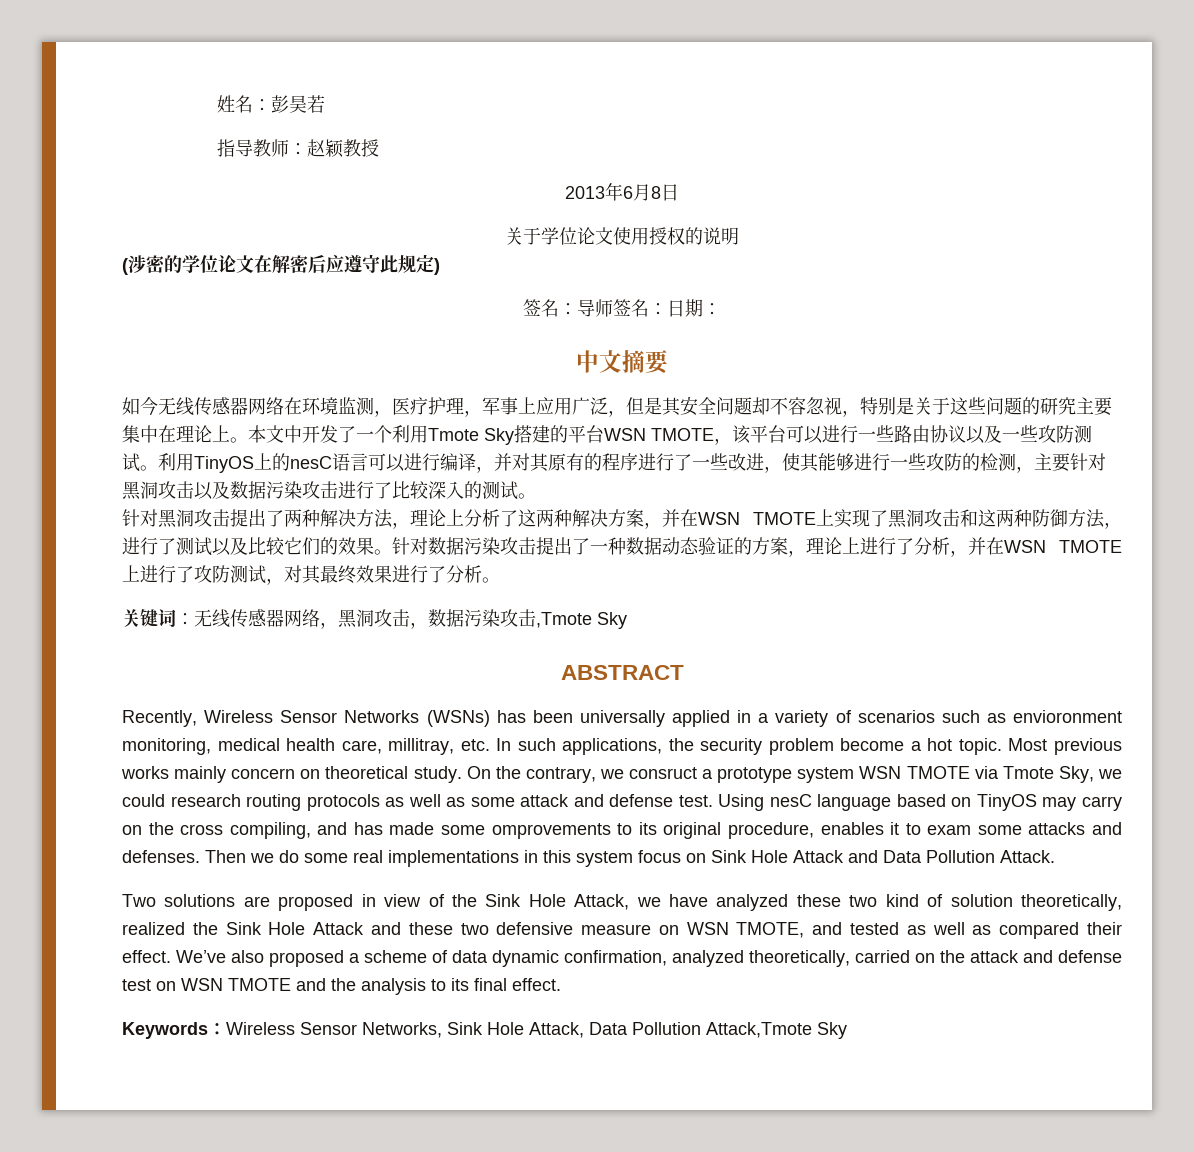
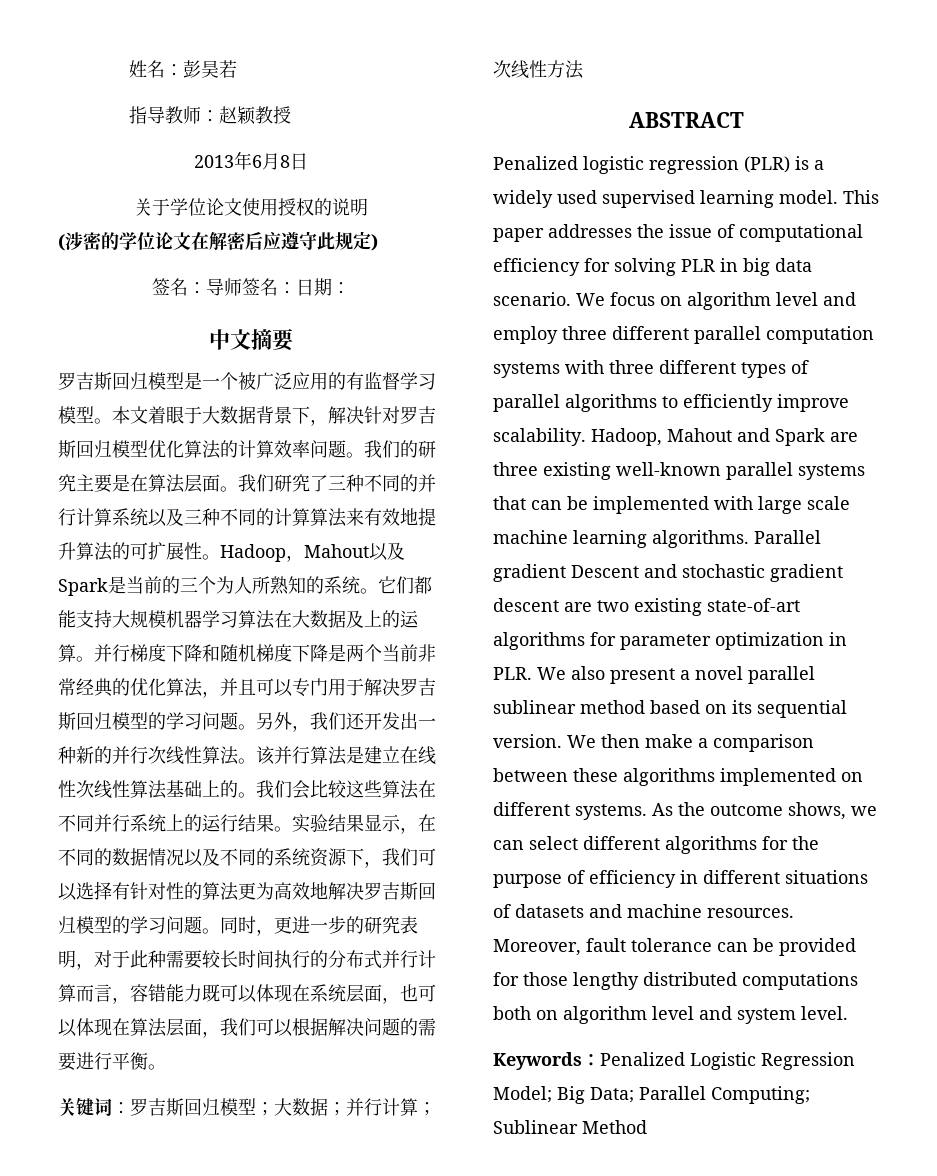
[122,396,1112,417] [122,425,1092,445] [122,453,1106,473] [122,481,536,500] [122,509,1122,529] [122,537,1122,557] [122,565,500,585] [122,609,627,629] [560,665,684,680] [122,710,1122,727] [122,738,1122,755] [121,766,1122,783] [122,794,1122,811] [122,822,1122,839] [122,850,1055,867] [122,894,1122,911] [122,922,1122,939] [122,950,1122,967] [122,978,561,995] [122,1022,847,1039] 如今无线传感器网络在环境监测，医疗护理，军事上应用广泛，但是其安全问题却不容忽视，特别是关于这些问题的研究主要集中在理论上。本文中开发了一个利用Tmote Sky搭建的平台WSN TMOTE，该平台可以进行一些路由协议以及一些攻防测试。利用TinyOS上的nesC语言可以进行编译，并对其原有的程序进行了一些改进，使其能够进行一些攻防的检测，主要针对黑洞攻击以及数据污染攻击进行了比较深入的测试。 // 针对黑洞攻击提出了两种解决方法，理论上分析了这两种解决方案，并在WSN TMOTE上实现了黑洞攻击和这两种防御方法，进行了测试以及比较它们的效果。针对数据污染攻击提出了一种数据动态验证的方案，理论上进行了分析，并在WSN TMOTE上进行了攻防测试，对其最终效果进行了分析。 // 关键词：无线传感器网络，黑洞攻击，数据污染攻击,Tmote Sky // ABSTRACT // Recently, Wireless Sensor Networks (WSNs) has been universally applied in a variety of scenarios such as envioronment monitoring, medical health care, millitray, etc. In such applications, the security problem become a hot topic. Most previous works mainly concern on theoretical study. On the contrary, we consruct a prototype system WSN TMOTE via Tmote Sky, we could research routing protocols as well as some attack and defense test. Using nesC language based on TinyOS may carry on the cross compiling, and has made some omprovements to its original procedure, enables it to exam some attacks and defenses. Then we do some real implementations in this system focus on Sink Hole Attack and Data Pollution Attack. // Two solutions are proposed in view of the Sink Hole Attack, we have analyzed these two kind of solution theoretically, realized the Sink Hole Attack and these two defensive measure on WSN TMOTE, and tested as well as compared their effect. We’ve also proposed a scheme of data dynamic confirmation, analyzed theoretically, carried on the attack and defense test on WSN TMOTE and the analysis to its final effect. // Keywords：Wireless Sensor Networks, Sink Hole Attack, Data Pollution Attack,Tmote Sky -> [58,372,436,390] [58,406,436,426] [58,440,436,459] [58,474,436,493] [58,508,436,527] [58,542,405,562] [58,576,432,596] [58,610,419,629] [58,644,436,662] [58,678,436,698] [58,712,436,732] [58,746,436,765] [58,780,436,799] [58,814,436,834] [58,848,436,868] [58,881,436,901] [58,916,418,936] [58,950,436,970] [58,984,436,1004] [58,1018,436,1038] [58,1052,166,1071] [58,1098,436,1117] [493,60,584,79] [628,112,744,128] [493,156,824,174] [493,190,879,208] [493,224,863,242] [493,258,812,276] [493,292,856,310] [493,326,874,344] [493,360,809,378] [493,394,849,412] [493,428,858,446] [493,462,865,480] [493,496,850,514] [493,530,821,548] [493,564,843,582] [493,598,800,616] [493,632,847,650] [493,666,815,684] [493,700,847,718] [493,734,814,752] [493,768,863,786] [493,802,877,820] [493,836,819,854] [493,870,868,888] [493,904,794,918] [493,938,856,956] [493,972,858,990] [493,1006,848,1024] [493,1052,855,1070] [493,1086,810,1104] [493,1120,647,1134] 罗吉斯回归模型是一个被广泛应用的有监督学习模型。本文着眼于大数据背景下，解决针对罗吉斯回归模型优化算法的计算效率问题。我们的研究主要是在算法层面。我们研究了三种不同的并行计算系统以及三种不同的计算算法来有效地提升算法的可扩展性。Hadoop，Mahout以及Spark是当前的三个为人所熟知的系统。它们都能支持大规模机器学习算法在大数据及上的运算。并行梯度下降和随机梯度下降是两个当前非常经典的优化算法，并且可以专门用于解决罗吉斯回归模型的学习问题。另外，我们还开发出一种新的并行次线性算法。该并行算法是建立在线性次线性算法基础上的。我们会比较这些算法在不同并行系统上的运行结果。实验结果显示，在不同的数据情况以及不同的系统资源下，我们可以选择有针对性的算法更为高效地解决罗吉斯回归模型的学习问题。同时，更进一步的研究表明，对于此种需要较长时间执行的分布式并行计算而言，容错能力既可以体现在系统层面，也可以体现在算法层面，我们可以根据解决问题的需要进行平衡。 // 关键词：罗吉斯回归模型；大数据；并行计算；次线性方法 // ABSTRACT // Penalized logistic regression (PLR) is a widely used supervised learning model. This paper addresses the issue of computational efficiency for solving PLR in big data scenario. We focus on algorithm level and employ three different parallel computation systems with three different types of parallel algorithms to efficiently improve scalability. Hadoop, Mahout and Spark are three existing well-known parallel systems that can be implemented with large scale machine learning algorithms. Parallel gradient Descent and stochastic gradient descent are two existing state-of-art algorithms for parameter optimization in PLR. We also present a novel parallel sublinear method based on its sequential version. We then make a comparison between these algorithms implemented on different systems. As the outcome shows, we can select different algorithms for the purpose of efficiency in different situations of datasets and machine resources. Moreover, fault tolerance can be provided for those lengthy distributed computations both on algorithm level and system level. // Keywords：Penalized Logistic Regression Model; Big Data; Parallel Computing; Sublinear Method

